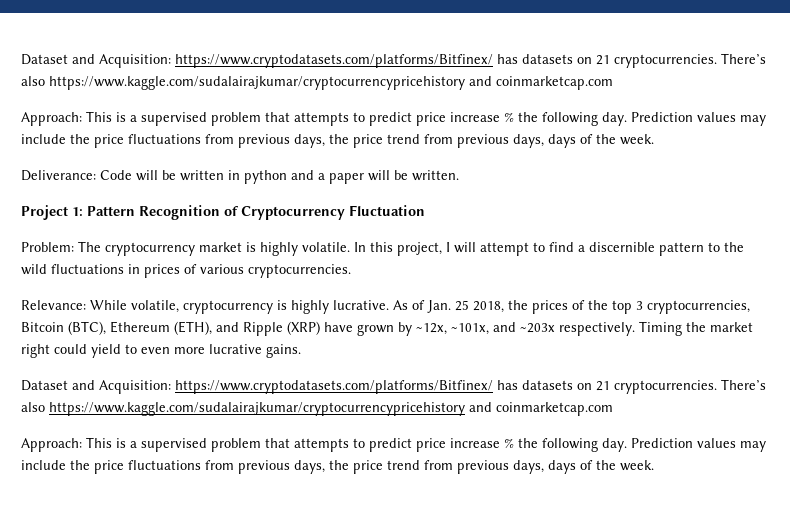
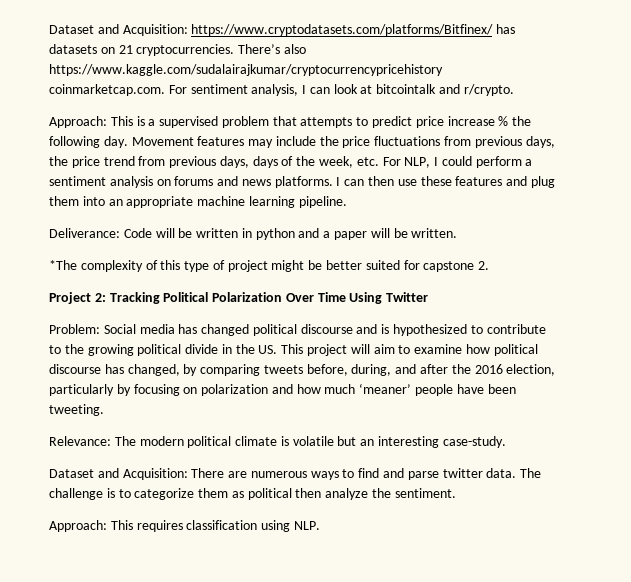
[469,76,613,90] and coinmarketcap.com -> [49,84,514,96] coinmarketcap.com. For sentiment analysis, I can look at bitcointalk and r/crypto.
[631,112,736,122] Prediction values -> [131,136,245,146] Movement features
[620,134,654,145] week. -> [319,156,533,168] [49,176,555,188] [49,196,347,208] week, etc. For NLP, I could perform a sentiment analysis on forums and news platforms. I can then use these features and plug them into an appropriate machine learning pipeline.
[21,205,425,220] [21,241,744,256] [21,264,351,278] [21,300,750,314] [21,321,753,336] [21,344,301,358] [21,379,766,394] [21,402,613,416] [21,437,766,452] [21,460,654,474] Project 1: Pattern Recognition of Cryptocurrency Fluctuation // Problem: The cryptocurrency market is highly volatile. In this project, I will attempt to find a discernible pattern to the wild fluctuations in prices of various cryptocurrencies. // Relevance: While volatile, cryptocurrency is highly lucrative. As of Jan. 25 2018, the prices of the top 3 cryptocurrencies, Bitcoin (BTC), Ethereum (ETH), and Ripple (XRP) have grown by ~12x, ~101x, and ~203x respectively. Timing the market right could yield to even more lucrative gains. // Dataset and Acquisition: https://www.cryptodatasets.com/platforms/Bitfinex/ has datasets on 21 cryptocurrencies. There’s also https://www.kaggle.com/sudalairajkumar/cryptocurrencypricehistory and coinmarketcap.com // Approach: This is a supervised problem that attempts to predict price increase % the following day. Prediction values may include the price fluctuations from previous days, the price trend from previous days, days of the week. -> [49,260,490,272] [49,292,429,304] [49,324,546,336] [49,344,538,356] [49,364,556,376] [49,383,516,396] [49,404,104,416] [49,436,506,448] [49,468,542,480] [49,488,456,500] [49,520,320,532] *The complexity of this type of project might be better suited for capstone 2. // Project 2: Tracking Political Polarization Over Time Using Twitter // Problem: Social media has changed political discourse and is hypothesized to contribute to the growing political divide in the US. This project will aim to examine how political discourse has changed, by comparing tweets before, during, and after the 2016 election, particularly by focusing on polarization and how much ‘meaner’ people have been tweeting. // Relevance: The modern political climate is volatile but an interesting case-study. // Dataset and Acquisition: There are numerous ways to find and parse twitter data. The challenge is to categorize them as political then analyze the sentiment. // Approach: This requires classification using NLP.

